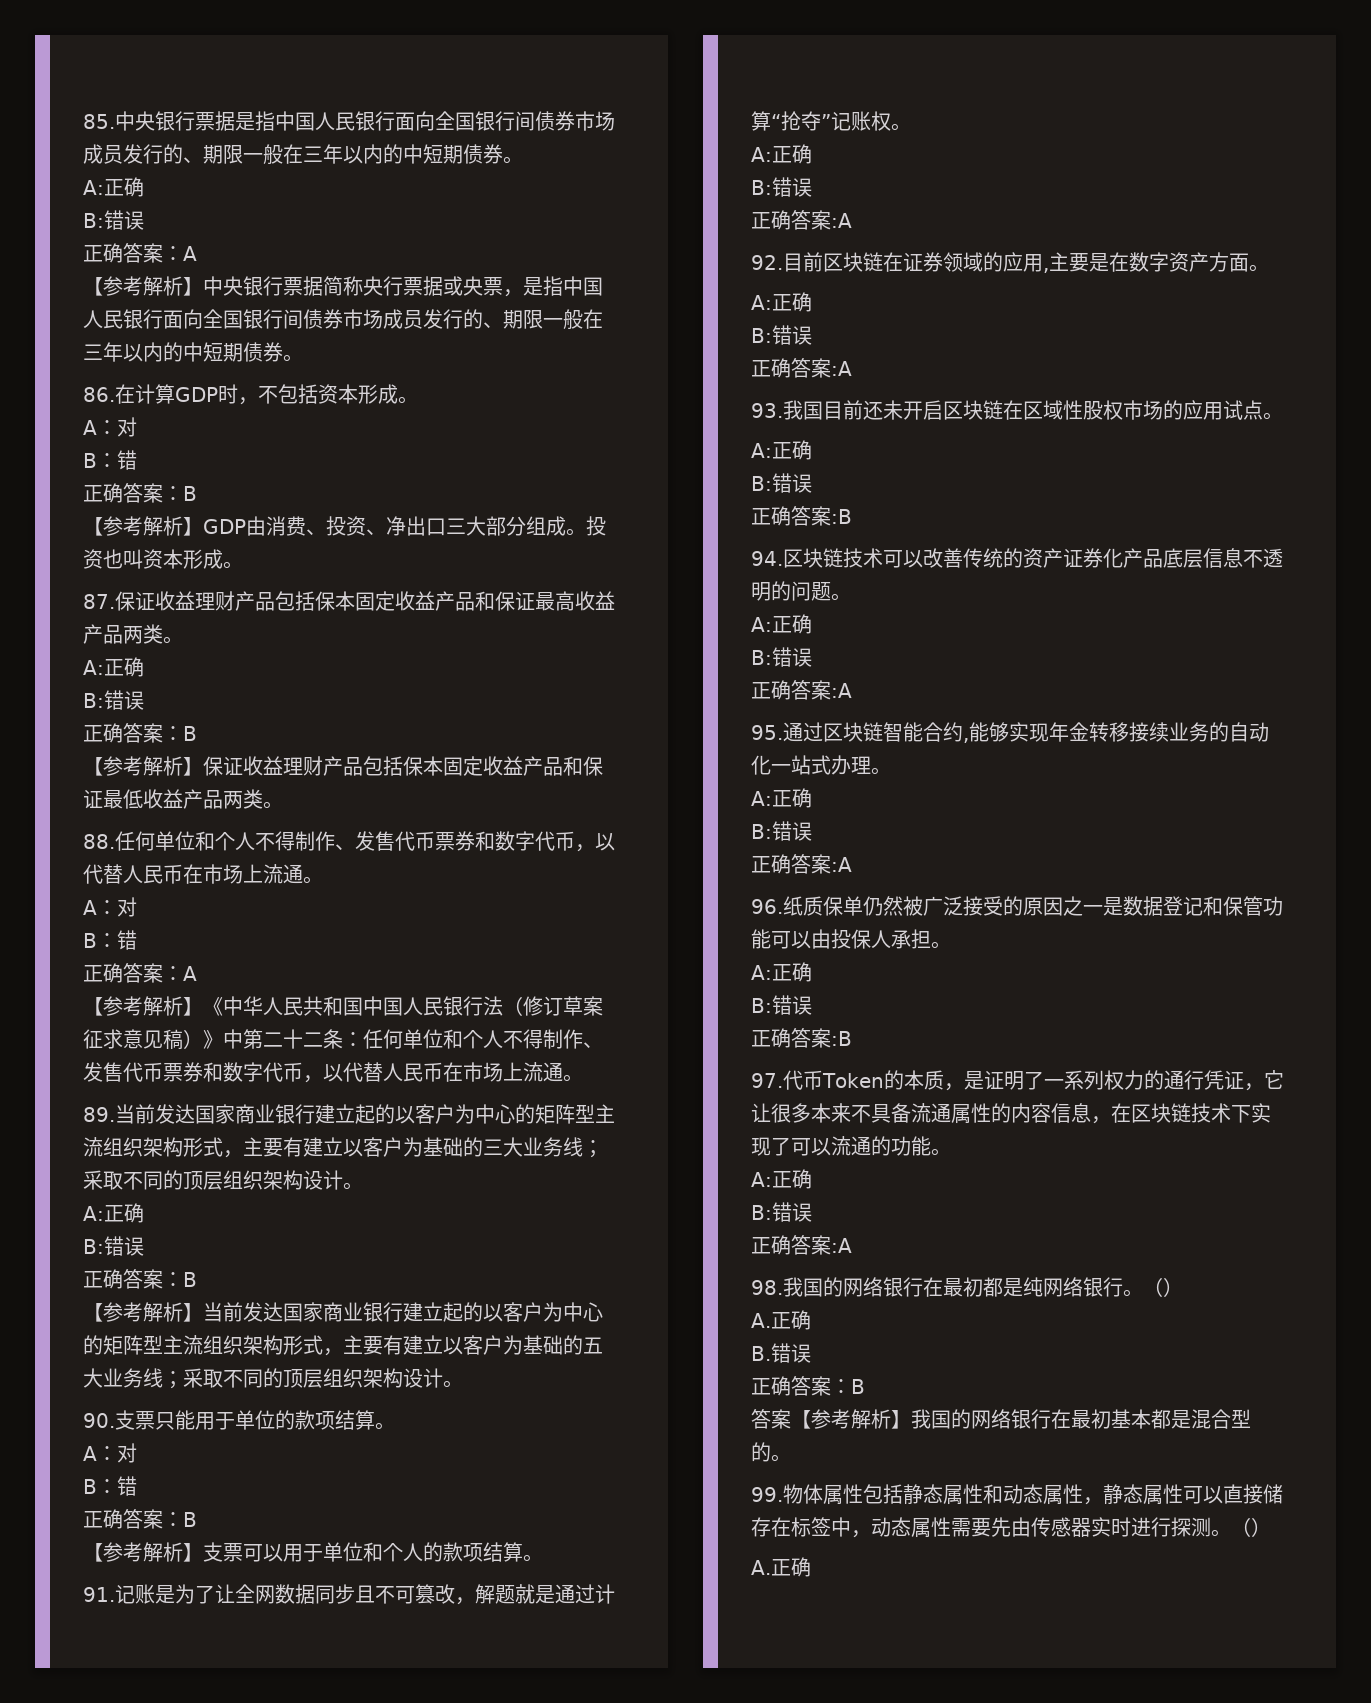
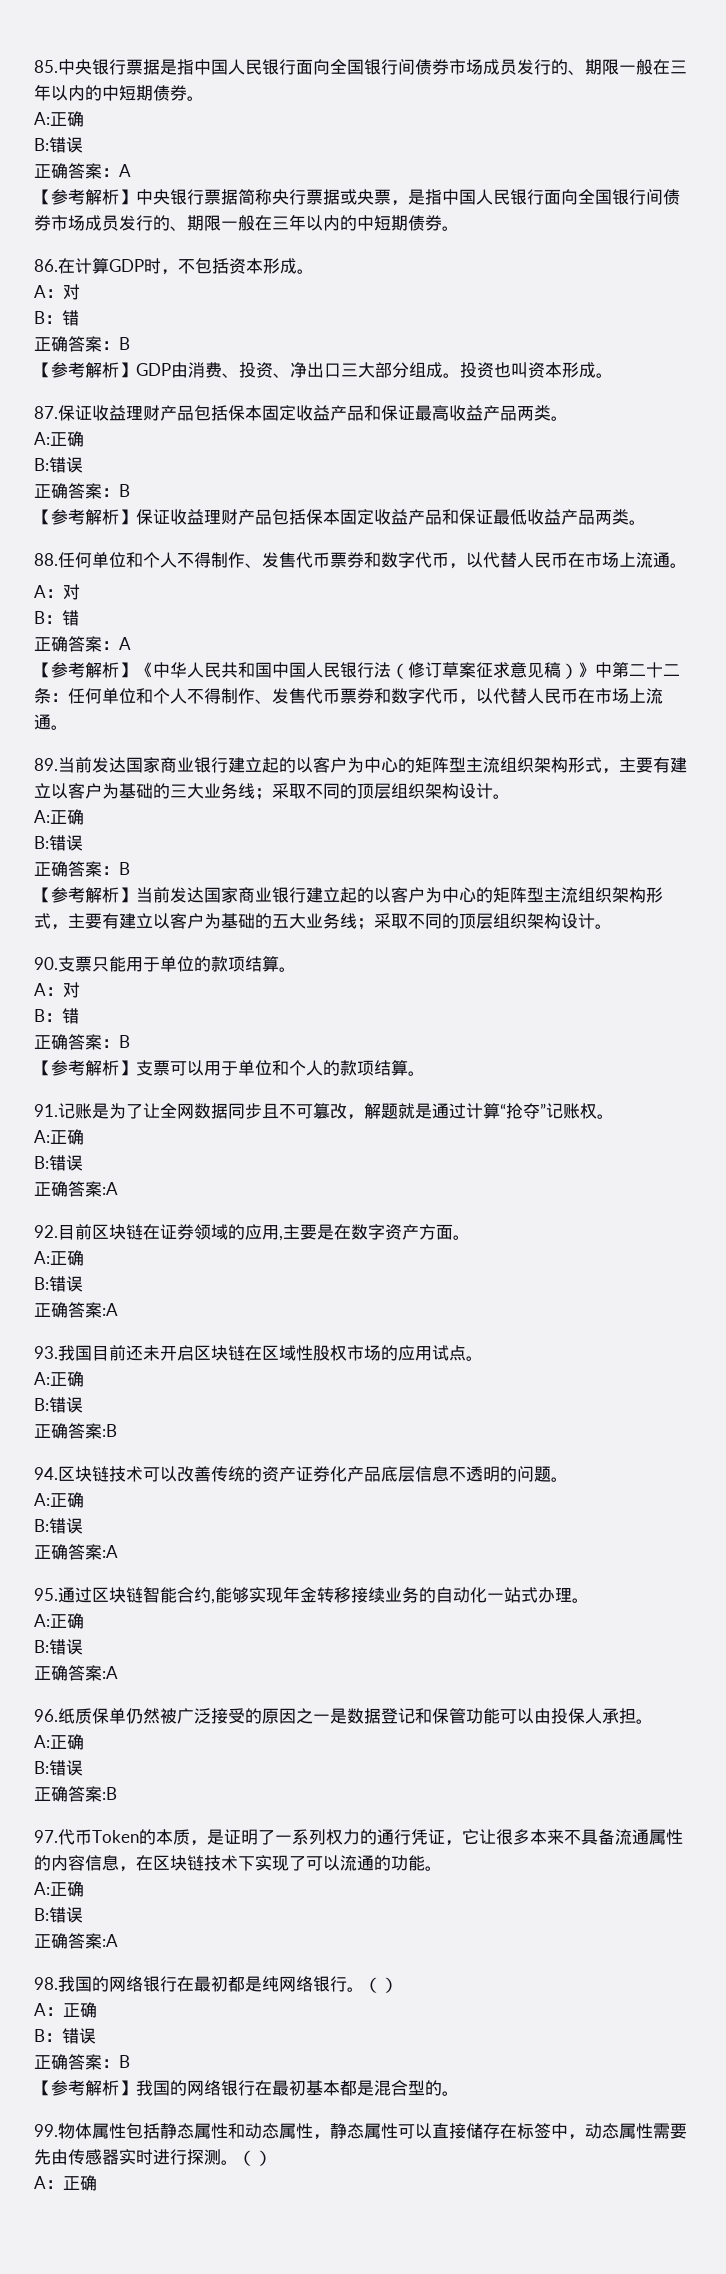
[751,1310,811,1330] [751,1343,811,1363] [751,1376,865,1396] [751,1409,791,1429] A.正确 // B.错误 // 正确答案：B // 答案 -> [34,2002,97,2018] [34,2028,96,2044] [34,2054,130,2070] A：正确 // B：错误 // 正确答案：B //
[751,1560,771,1575] A. -> [34,2176,63,2189] A：

